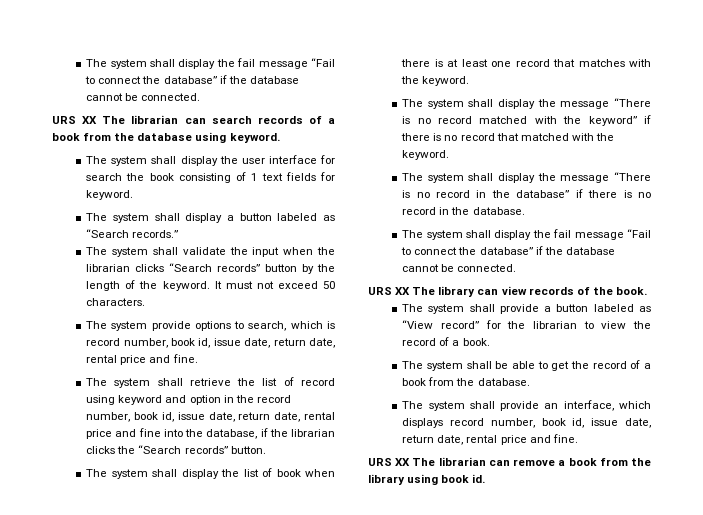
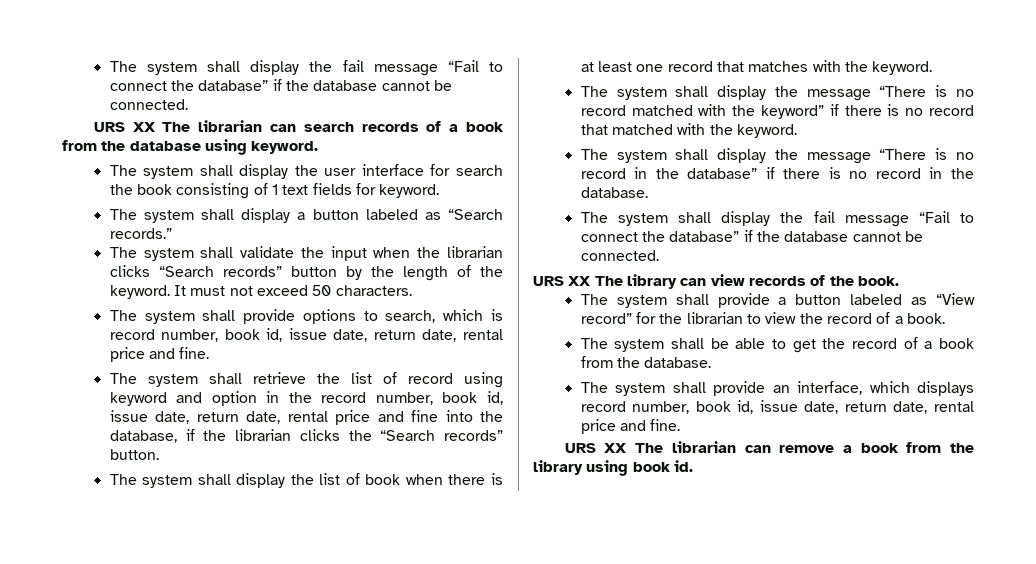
(148, 326) none -> [202,310,236,321] shall

